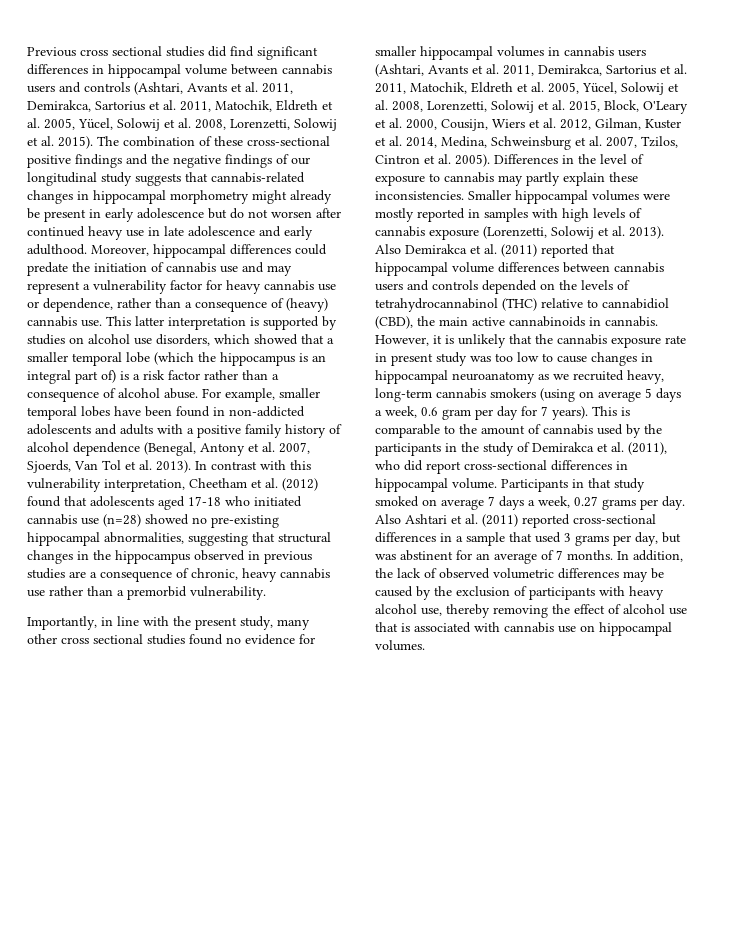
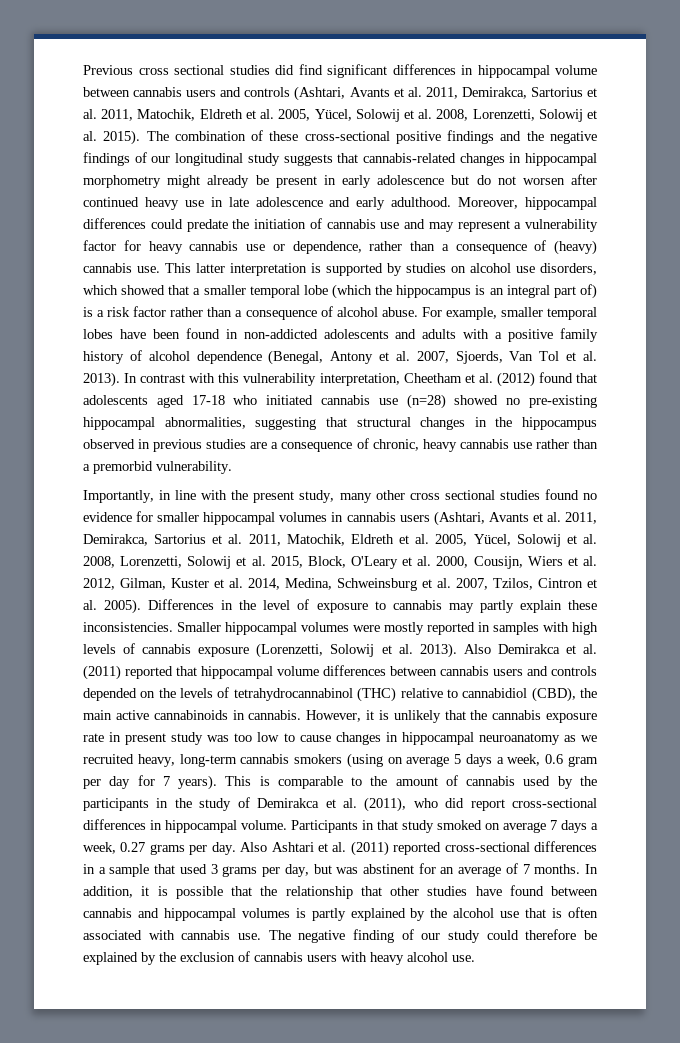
[375,568,664,582] [375,586,413,597] the lack of observed volumetric differences may be caused -> [141,885,598,899] [83,907,598,921] [83,929,598,943] [83,952,138,965] it is possible that the relationship that other studies have found between cannabis and hippocampal volumes is partly explained by the alcohol use that is often associated with cannabis use. The negative finding of our study could therefore be explained
[529,587,595,600] participants -> [254,952,337,962] cannabis users
[421,604,687,618] [375,622,672,636] [375,640,425,651] use, thereby removing the effect of alcohol use that is associated with cannabis use on hippocampal volumes. -> [452,955,475,962] use.

